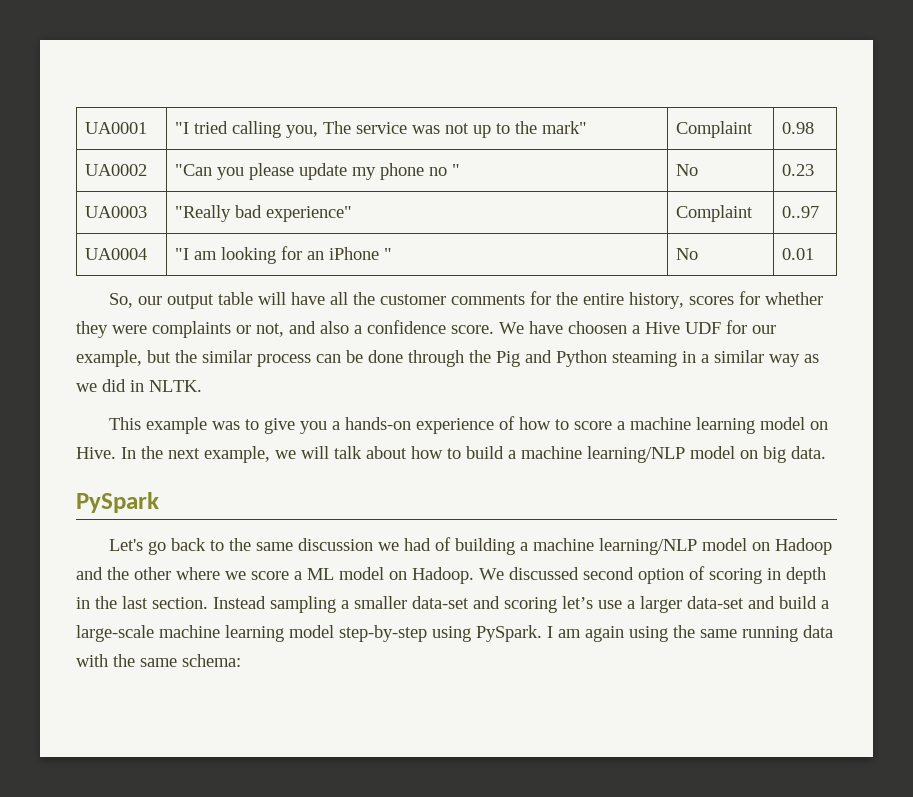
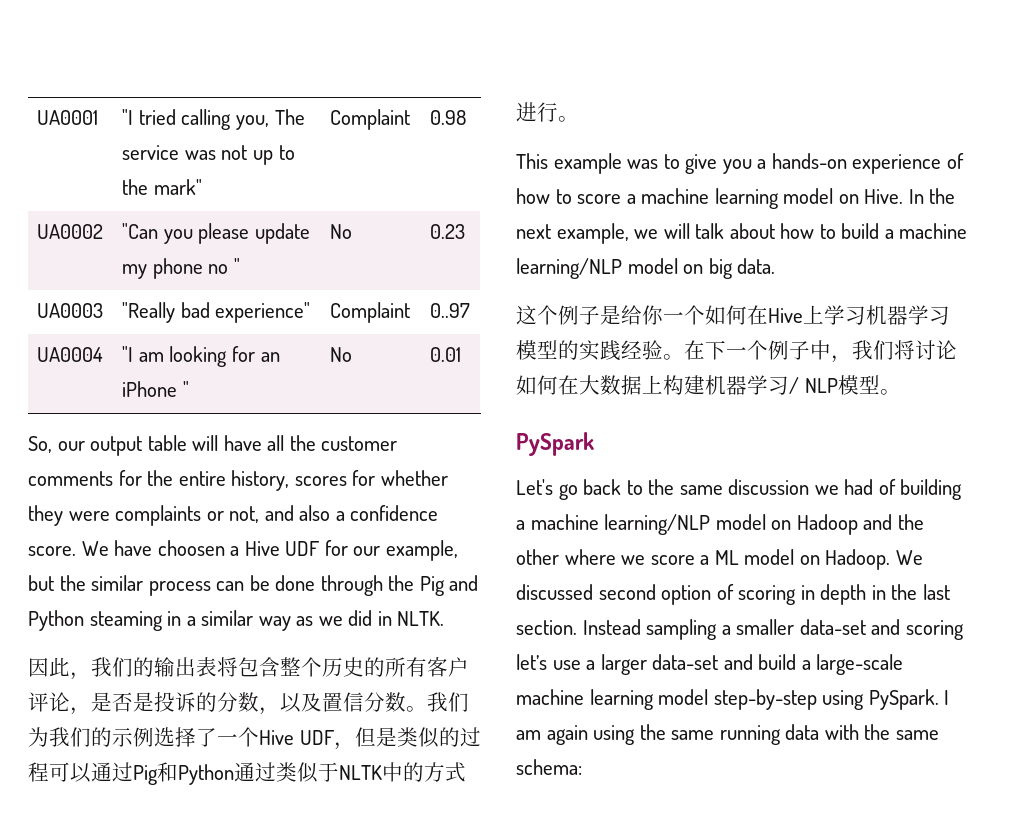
(202, 386) none -> [28,657,469,680] [28,692,469,715] [28,727,481,750] [28,762,466,785] [516,102,579,122] // 因此，我们的输出表将包含整个历史的所有客户评论，是否是投诉的分数，以及置信分数。我们为我们的示例选择了一个Hive UDF，但是类似的过程可以通过Pig和Python通过类似于NLTK中的方式进行。
(826, 452) none -> [516,305,950,325] [516,340,957,363] [516,375,901,395] // 这个例子是给你一个如何在Hive上学习机器学习模型的实践经验。在下一个例子中，我们将讨论如何在大数据上构建机器学习/ NLP模型。

